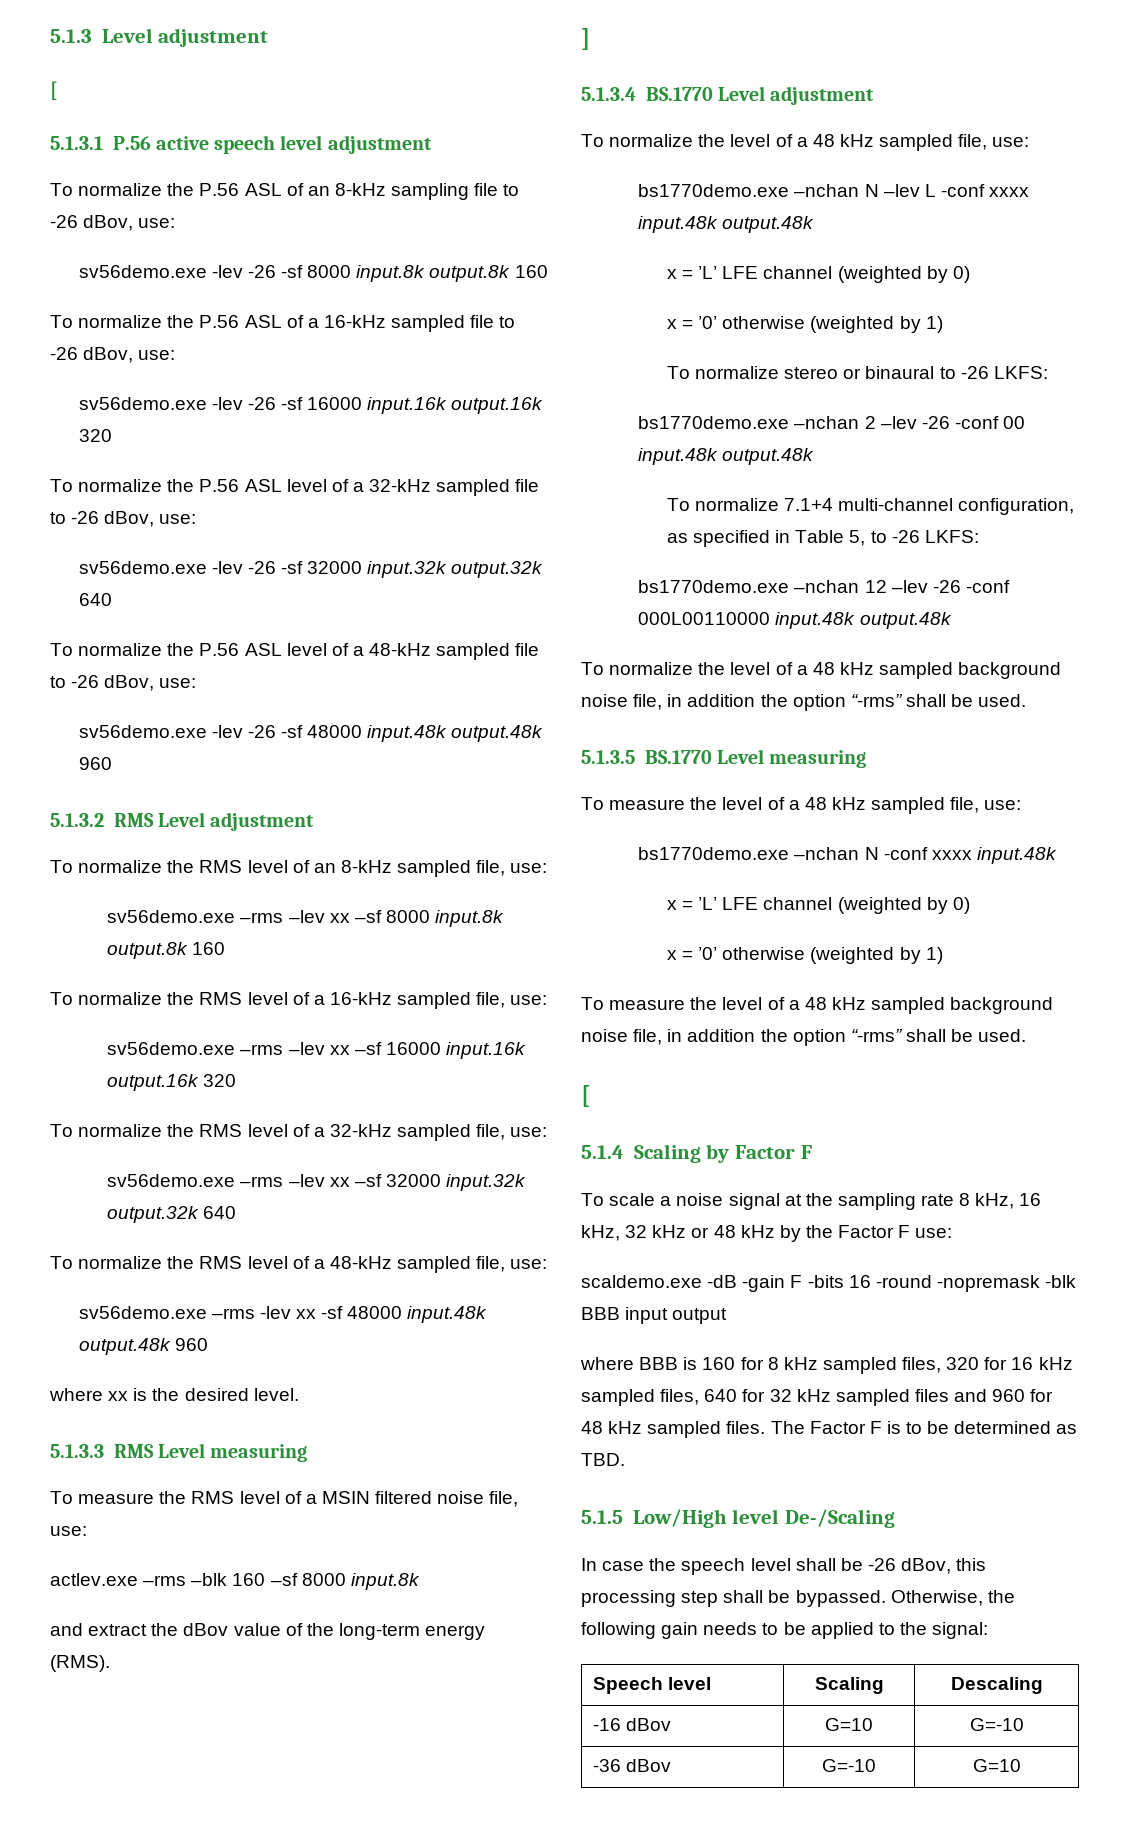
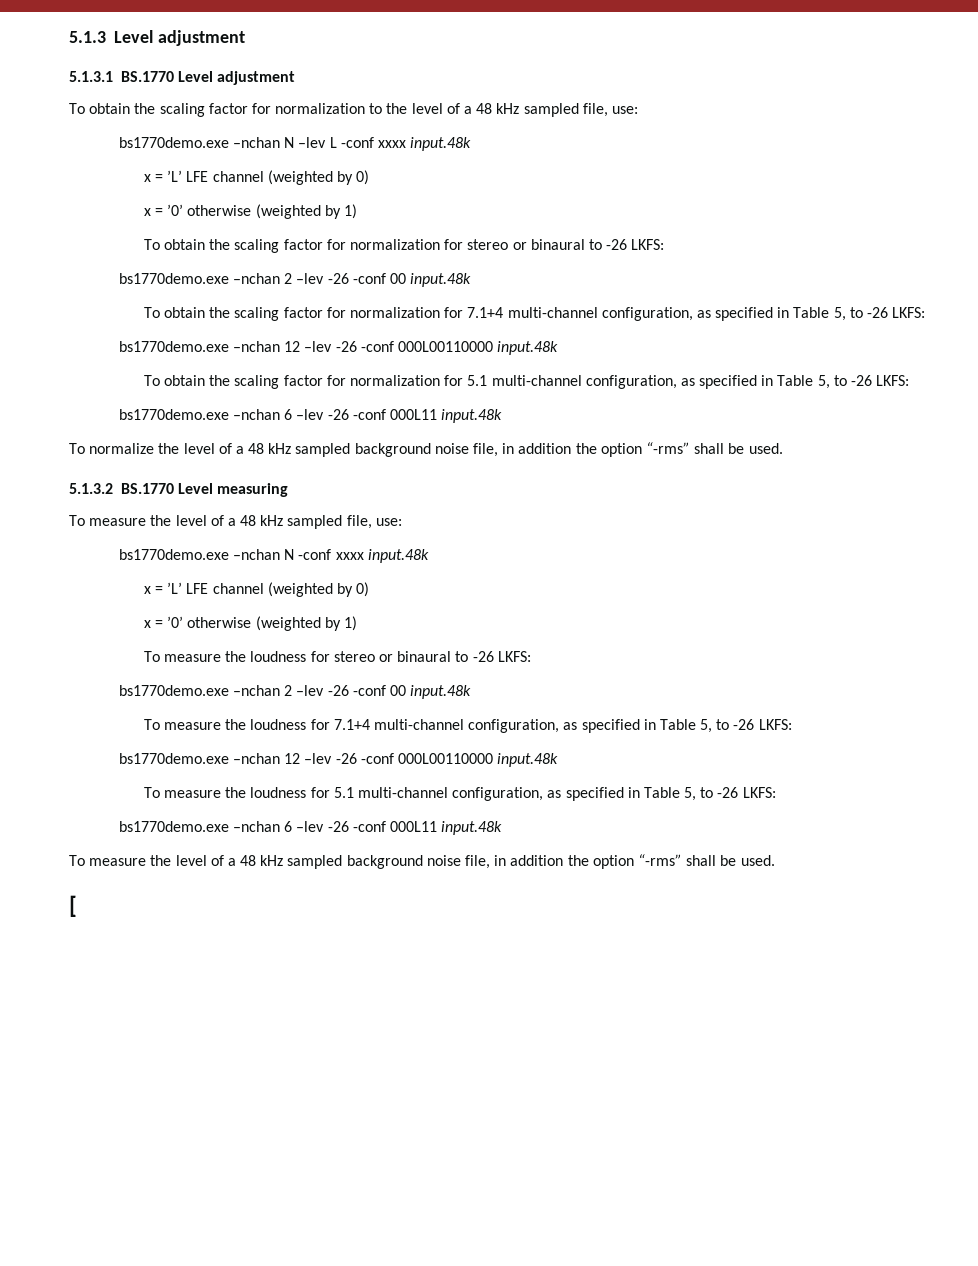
[50,81,57,100] [50,135,432,154] [50,183,520,200] [50,215,176,231] [78,265,548,282] [50,315,516,332] [50,347,176,363] [78,397,544,414] [78,429,112,442] [50,479,540,496] [50,511,197,527] [78,561,544,578] [78,593,112,606] [50,643,540,660] [50,675,197,691] [78,725,544,742] [78,757,112,770] [50,812,315,831] [50,860,548,877] [107,910,505,927] [107,942,226,959] [50,992,548,1009] [107,1042,527,1059] [107,1074,237,1091] [50,1124,548,1141] [107,1174,527,1191] [107,1206,237,1223] [50,1256,548,1273] [78,1306,488,1323] [78,1338,208,1355] [49,1388,299,1401] [50,1443,308,1462] [50,1491,519,1507] [50,1526,87,1536] [50,1573,420,1590] [50,1623,486,1640] [50,1655,110,1672] [581,28,590,50] [581,86,875,105] [581,134,694,147] [ // 5.1.3.1 P.56 active speech level adjustment // To normalize the P.56 ASL of an 8-kHz sampling file to -26 dBov, use: // sv56demo.exe -lev -26 -sf 8000 input.8k output.8k 160 // To normalize the P.56 ASL of a 16-kHz sampled file to -26 dBov, use: // sv56demo.exe -lev -26 -sf 16000 input.16k output.16k 320 // To normalize the P.56 ASL level of a 32-kHz sampled file to -26 dBov, use: // sv56demo.exe -lev -26 -sf 32000 input.32k output.32k 640 // To normalize the P.56 ASL level of a 48-kHz sampled file to -26 dBov, use: // sv56demo.exe -lev -26 -sf 48000 input.48k output.48k 960 // 5.1.3.2 RMS Level adjustment // To normalize the RMS level of an 8-kHz sampled file, use: // sv56demo.exe –rms –lev xx –sf 8000 input.8k output.8k 160 // To normalize the RMS level of a 16-kHz sampled file, use: // sv56demo.exe –rms –lev xx –sf 16000 input.16k output.16k 320 // To normalize the RMS level of a 32-kHz sampled file, use: // sv56demo.exe –rms –lev xx –sf 32000 input.32k output.32k 640 // To normalize the RMS level of a 48-kHz sampled file, use: // sv56demo.exe –rms -lev xx -sf 48000 input.48k output.48k 960 // where xx is the desired level. // 5.1.3.3 RMS Level measuring // To measure the RMS level of a MSIN filtered noise file, use: // actlev.exe –rms –blk 160 –sf 8000 input.8k // and extract the dBov value of the long-term energy (RMS). // ] // 5.1.3.4 BS.1770 Level adjustment // To normalize -> [69,71,296,85] [69,103,383,117] 5.1.3.1 BS.1770 Level adjustment // To obtain the scaling factor for normalization to
[722,216,815,233] output.48k -> (472, 144) none
[695,366,780,379] normalize -> [164,239,464,253] obtain the scaling factor for normalization for
[722,448,815,465] [666,498,780,511] output.48k // To normalize -> [143,307,464,321] // To obtain the scaling factor for normalization for
[859,612,952,629] output.48k -> [143,375,910,389] [118,409,503,423] // To obtain the scaling factor for normalization for 5.1 multi-channel configuration, as specified in Table 5, to -26 LKFS: // bs1770demo.exe –nchan 6 –lev -26 -conf 000L11 input.48k
[581,750,635,764] 5.1.3.5 -> [69,483,113,494] 5.1.3.2
(943, 955) none -> [143,651,531,662] [118,685,472,699] [143,719,792,733] [118,753,559,767] [143,787,776,801] [118,821,503,835] // To measure the loudness for stereo or binaural to -26 LKFS: // bs1770demo.exe –nchan 2 –lev -26 -conf 00 input.48k // To measure the loudness for 7.1+4 multi-channel configuration, as specified in Table 5, to -26 LKFS: // bs1770demo.exe –nchan 12 –lev -26 -conf 000L00110000 input.48k // To measure the loudness for 5.1 multi-channel configuration, as specified in Table 5, to -26 LKFS: // bs1770demo.exe –nchan 6 –lev -26 -conf 000L11 input.48k
[581,1144,812,1163] [581,1193,1042,1210] [581,1225,953,1242] [581,1275,1077,1292] [581,1307,728,1324] [580,1357,1073,1374] [581,1389,1054,1406] [581,1421,1078,1438] [581,1453,625,1466] [581,1509,895,1528] [581,1558,987,1575] [581,1590,1015,1607] [581,1622,989,1639] [592,1677,711,1694] [814,1677,884,1694] [950,1677,1043,1694] [592,1718,671,1731] [825,1718,873,1731] [969,1718,1024,1731] [592,1759,671,1772] [822,1759,876,1772] [972,1759,1021,1772] // 5.1.4 Scaling by Factor F // To scale a noise signal at the sampling rate 8 kHz, 16 kHz, 32 kHz or 48 kHz by the Factor F use: // scaldemo.exe -dB -gain F -bits 16 -round -nopremask -blk BBB input output // where BBB is 160 for 8 kHz sampled files, 320 for 16 kHz sampled files, 640 for 32 kHz sampled files and 960 for 48 kHz sampled files. The Factor F is to be determined as TBD. // 5.1.5 Low/High level De-/Scaling // In case the speech level shall be -26 dBov, this processing step shall be bypassed. Otherwise, the following gain needs to be applied to the signal: // Speech level | Scaling | Descaling // -16 dBov | G=10 | G=-10 // -36 dBov | G=-10 | G=10 -> (77, 906) none

